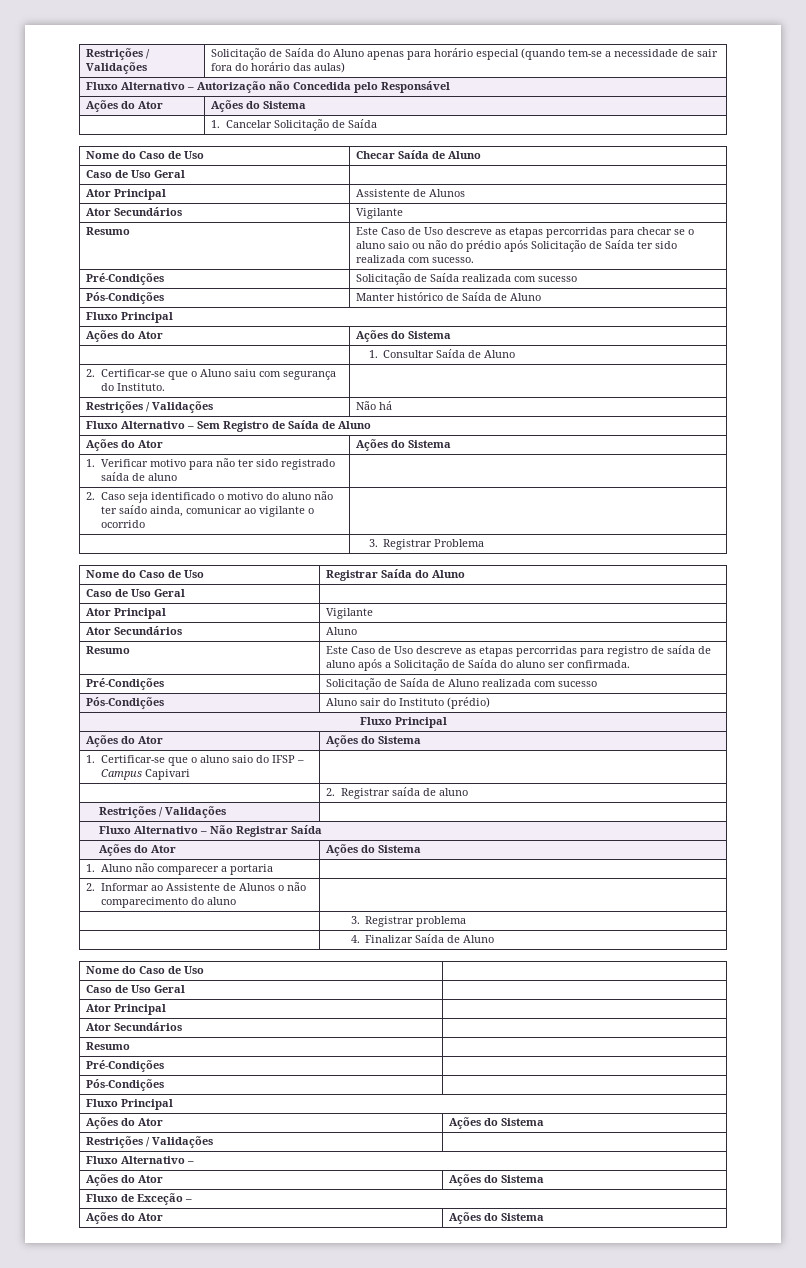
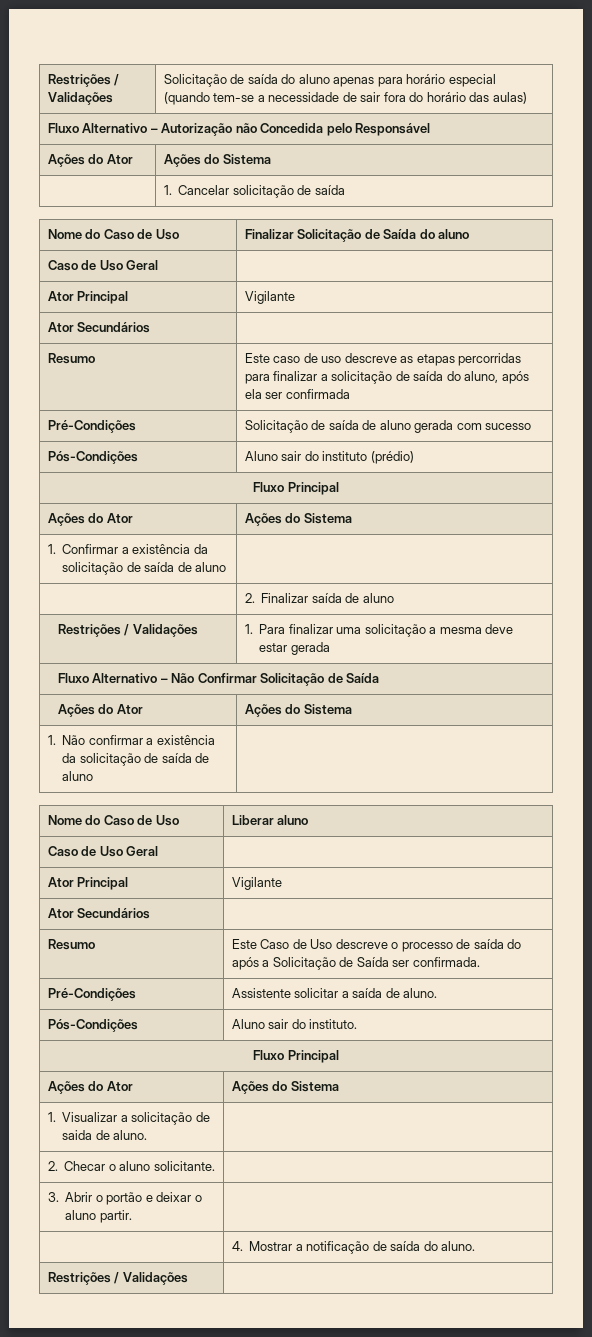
[285,48,365,57] Saída do Aluno -> [247,74,330,84] saída do aluno
[273,119,377,131] [86,151,205,159] [356,150,482,159] [86,170,186,178] [86,189,167,200] [356,189,466,197] [86,207,183,216] [356,208,404,219] [86,227,131,235] [356,227,695,238] [356,240,678,252] [356,255,475,263] [86,273,165,285] [356,273,578,285] [86,292,165,304] [356,292,542,301] [86,312,174,323] [86,330,164,342] [356,330,452,342] [368,349,516,358] [86,369,336,380] [100,383,165,391] [86,401,214,413] [356,401,393,410] [86,420,372,432] [86,439,164,451] [356,439,452,451] [86,458,335,470] [100,472,177,481] [86,491,333,503] [100,505,314,517] [100,520,145,528] [368,539,485,550] [86,570,205,578] [326,569,466,581] [86,589,186,597] [86,608,167,619] [326,608,374,619] [86,626,183,635] [326,627,358,635] [86,646,131,654] [326,645,712,657] [326,659,631,671] [86,678,165,690] [326,678,532,690] Solicitação de Saída // Nome do Caso de Uso | Checar Saída de Aluno // Caso de Uso Geral | // Ator Principal | Assistente de Alunos // Ator Secundários | Vigilante // Resumo | Este Caso de Uso descreve as etapas percorridas para checar se o aluno saio ou não do prédio após Solicitação de Saída ter sido realizada com sucesso. // Pré-Condições | Solicitação de Saída realizada com sucesso // Pós-Condições | Manter histórico de Saída de Aluno // Fluxo Principal // Ações do Ator | Ações do Sistema // | 1. Consultar Saída de Aluno // 2. Certificar-se que o Aluno saiu com segurança do Instituto. | // Restrições / Validações | Não há // Fluxo Alternativo – Sem Registro de Saída de Aluno // Ações do Ator | Ações do Sistema // 1. Verificar motivo para não ter sido registrado saída de aluno | // 2. Caso seja identificado o motivo do aluno não ter saído ainda, comunicar ao vigilante o ocorrido | // | 3. Registrar Problema // Nome do Caso de Uso | Registrar Saída do Aluno // Caso de Uso Geral | // Ator Principal | Vigilante // Ator Secundários | Aluno // Resumo | Este Caso de Uso descreve as etapas percorridas para registro de saída de aluno após a Solicitação de Saída do aluno ser confirmada. // Pré-Condições | Solicitação de Saída de Aluno realizada -> [232,185,345,198] [47,229,179,240] [244,229,470,242] [47,260,159,271] [47,291,129,304] [244,291,295,304] [47,322,151,333] [47,353,95,364] [244,353,522,366] [244,371,529,384] [244,389,350,399] [47,420,136,433] [244,420,454,433] solicitação de saída // Nome do Caso de Uso | Finalizar Solicitação de Saída do aluno // Caso de Uso Geral | // Ator Principal | Vigilante // Ator Secundários | // Resumo | Este caso de uso descreve as etapas percorridas para finalizar a solicitação de saída do aluno, após ela ser confirmada // Pré-Condições | Solicitação de saída de aluno gerada
[399,698,445,706] Instituto -> [322,451,368,461] instituto
[100,755,304,766] [100,769,190,780] [326,788,390,799] Certificar-se que o aluno saio do IFSP – Campus Capivari | // | 2. Registrar -> [62,544,208,554] [62,562,227,575] [244,593,309,603] Confirmar a existência da solicitação de saída de aluno | // | 2. Finalizar
(226, 812) none -> [244,624,514,637] [259,642,330,655] 1. Para finalizar uma solicitação a mesma deve estar gerada
[235,826,288,837] Registrar -> [197,673,343,686] Confirmar Solicitação de
[100,863,273,875] [86,882,306,891] [100,897,236,908] [350,916,467,927] [350,934,495,943] [86,966,205,974] [86,985,186,993] [86,1004,167,1015] [86,1022,183,1031] [86,1042,131,1050] [86,1060,165,1072] [86,1079,165,1091] [86,1099,174,1110] [86,1117,164,1129] [449,1117,545,1129] [86,1136,214,1148] [86,1156,195,1164] [86,1174,164,1186] [449,1174,545,1186] [86,1193,193,1205] [86,1212,164,1224] [449,1212,545,1224] Aluno não comparecer a portaria | // 2. Informar ao Assistente de Alunos o não comparecimento do aluno | // | 3. Registrar problema // | 4. Finalizar Saída de Aluno // Nome do Caso de Uso | // Caso de Uso Geral | // Ator Principal | // Ator Secundários | // Resumo | // Pré-Condições | // Pós-Condições | // Fluxo Principal // Ações do Ator | Ações do Sistema // Restrições / Validações | // Fluxo Alternativo – // Ações do Ator | Ações do Sistema // Fluxo de Exceção – // Ações do Ator | Ações do Sistema -> [62,735,215,745] [62,753,210,766] [62,771,94,781] [47,815,179,826] [231,815,309,825] [47,846,159,857] [47,877,129,890] [231,877,282,890] [47,908,151,919] [47,939,95,950] [231,939,522,952] [231,957,480,970] [47,988,136,1001] [231,988,438,998] [47,1019,138,1032] [231,1019,358,1029] [253,1050,339,1063] [47,1081,133,1094] [231,1081,339,1094] [47,1112,210,1125] [62,1130,148,1140] [47,1161,215,1171] [47,1192,202,1205] [65,1210,132,1223] [231,1241,476,1254] [47,1272,188,1285] Não confirmar a existência da solicitação de saída de aluno | // Nome do Caso de Uso | Liberar aluno // Caso de Uso Geral | // Ator Principal | Vigilante // Ator Secundários | // Resumo | Este Caso de Uso descreve o processo de saída do após a Solicitação de Saída ser confirmada. // Pré-Condições | Assistente solicitar a saída de aluno. // Pós-Condições | Aluno sair do instituto. // Fluxo Principal // Ações do Ator | Ações do Sistema // 1. Visualizar a solicitação de saida de aluno. | // 2. Checar o aluno solicitante. | // 3. Abrir o portão e deixar o aluno partir. | // | 4. Mostrar a notificação de saída do aluno. // Restrições / Validações |

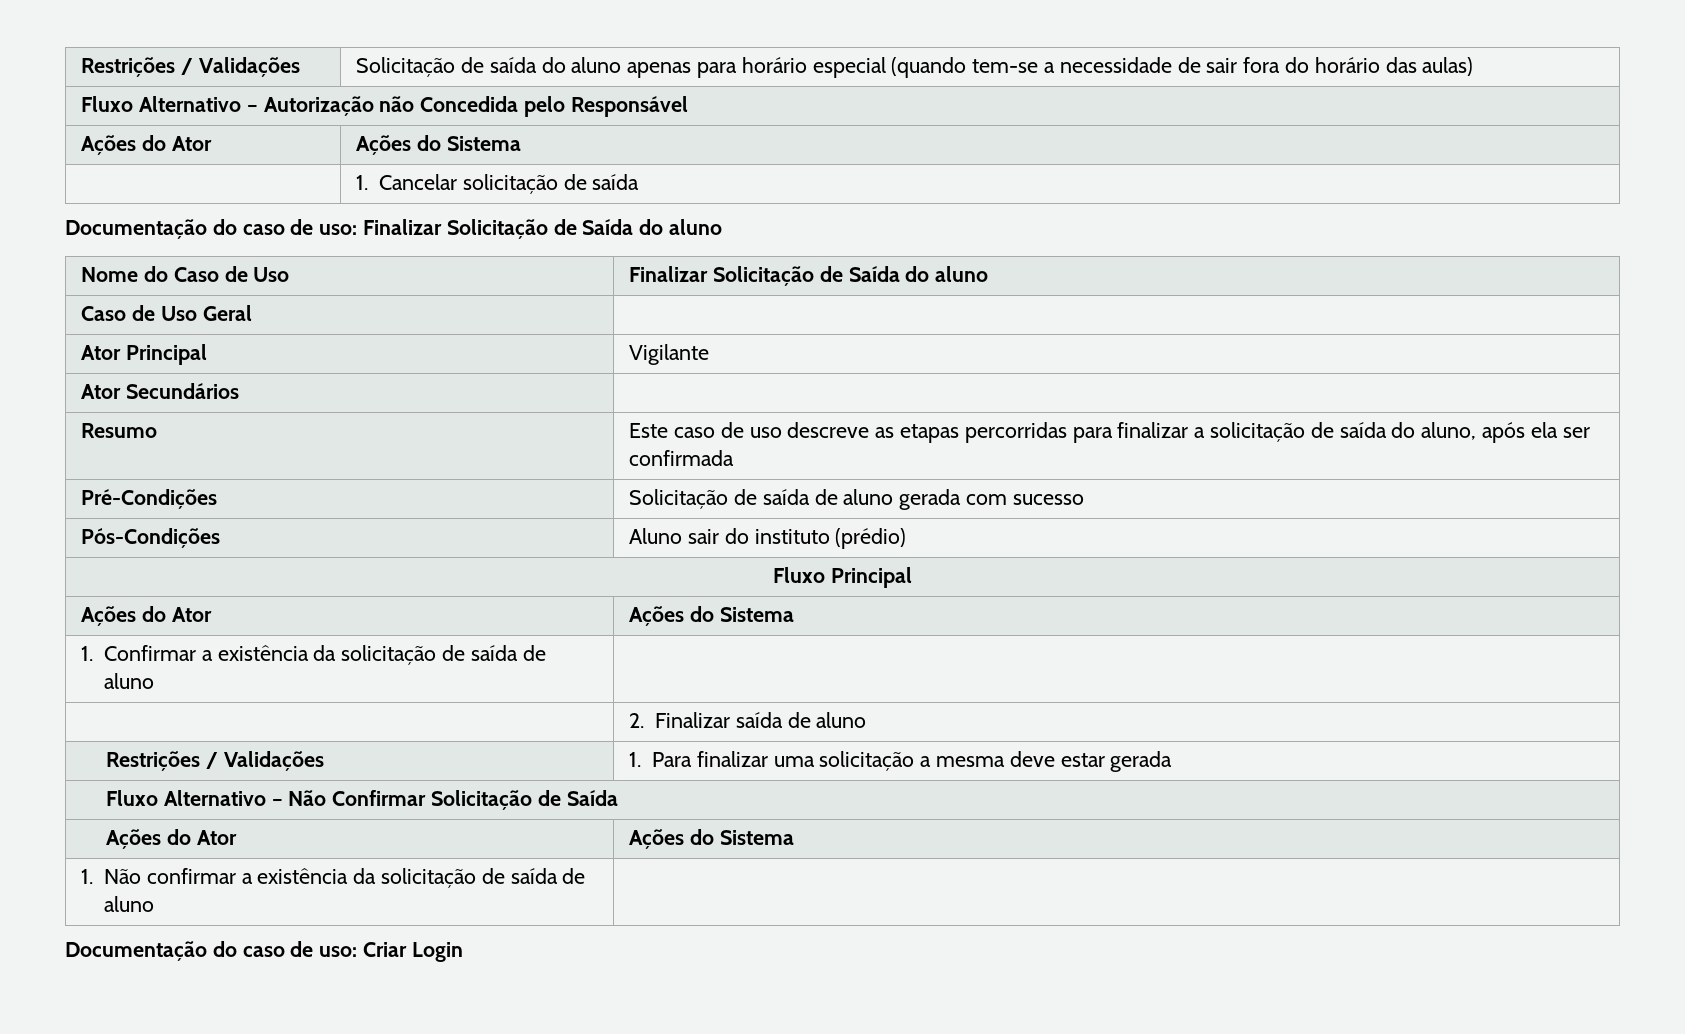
(345, 190) none -> [65,219,723,239] // Documentação do caso de uso: Finalizar Solicitação de Saída do aluno
[47,815,179,826] [231,815,309,825] [47,846,159,857] [47,877,129,890] [231,877,282,890] [47,908,151,919] [47,939,95,950] [231,939,522,952] [231,957,480,970] [47,988,136,1001] [231,988,438,998] [47,1019,138,1032] [231,1019,358,1029] [253,1050,339,1063] [47,1081,133,1094] [231,1081,339,1094] [47,1112,210,1125] [62,1130,148,1140] [47,1161,215,1171] [47,1192,202,1205] [65,1210,132,1223] [231,1241,476,1254] [47,1272,188,1285] // Nome do Caso de Uso | Liberar aluno // Caso de Uso Geral | // Ator Principal | Vigilante // Ator Secundários | // Resumo | Este Caso de Uso descreve o processo de saída do após a Solicitação de Saída ser confirmada. // Pré-Condições | Assistente solicitar a saída de aluno. // Pós-Condições | Aluno sair do instituto. // Fluxo Principal // Ações do Ator | Ações do Sistema // 1. Visualizar a solicitação de saida de aluno. | // 2. Checar o aluno solicitante. | // 3. Abrir o portão e deixar o aluno partir. | // | 4. Mostrar a notificação de saída do aluno. // Restrições / Validações | -> [65,941,463,962] // Documentação do caso de uso: Criar Login

